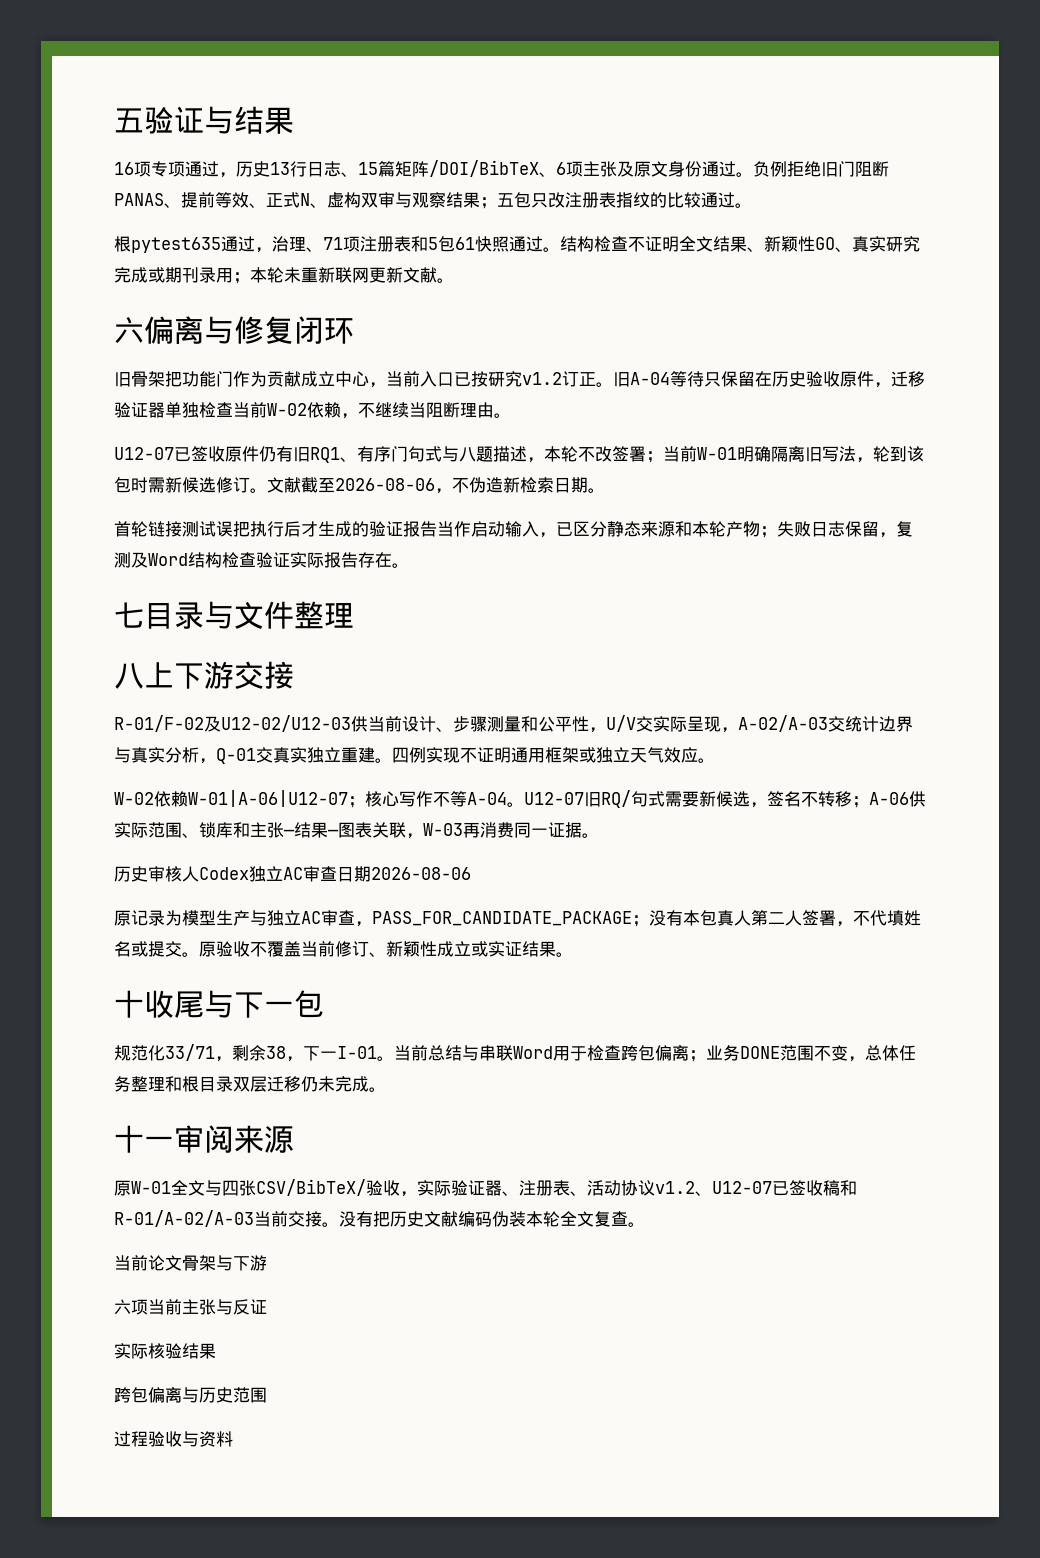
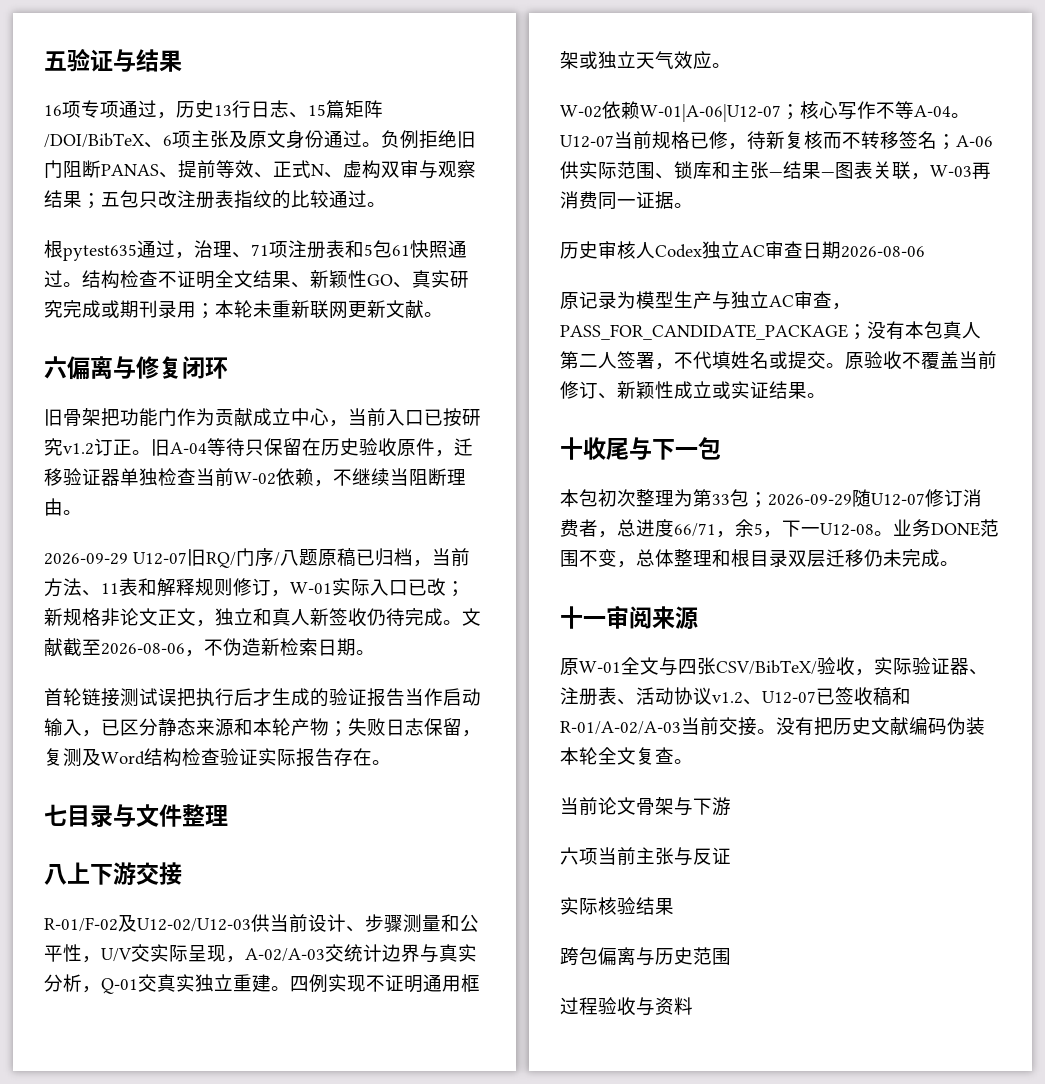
[114,446,924,463] [114,477,250,493] U12-07已签收原件仍有旧RQ1、有序门句式与八题描述，本轮不改签署；当前W-01明确隔离旧写法，轮到该包时需新候选修订 -> [44,548,470,568] [44,578,465,597] [44,608,443,627] 2026-09-29 U12-07旧RQ/门序/八题原稿已归档，当前方法、11表和解释规则修订，W-01实际入口已改；新规格非论文正文，独立和真人新签收仍待完成
[584,790,852,808] 旧RQ/句式需要新候选，签名不转移 -> [614,131,937,150] 当前规格已修，待新复核而不转移签名
[114,1044,706,1062] 规范化33/71，剩余38，下一I-01。当前总结与串联Word用于检查跨包偏离； -> [560,489,982,508] [560,519,893,538] 本包初次整理为第33包；2026-09-29随U12-07修订消费者，总进度66/71，余5，下一U12-08。
[899,1045,916,1061] [114,1076,131,1092] 任务 -> (674, 558) none

